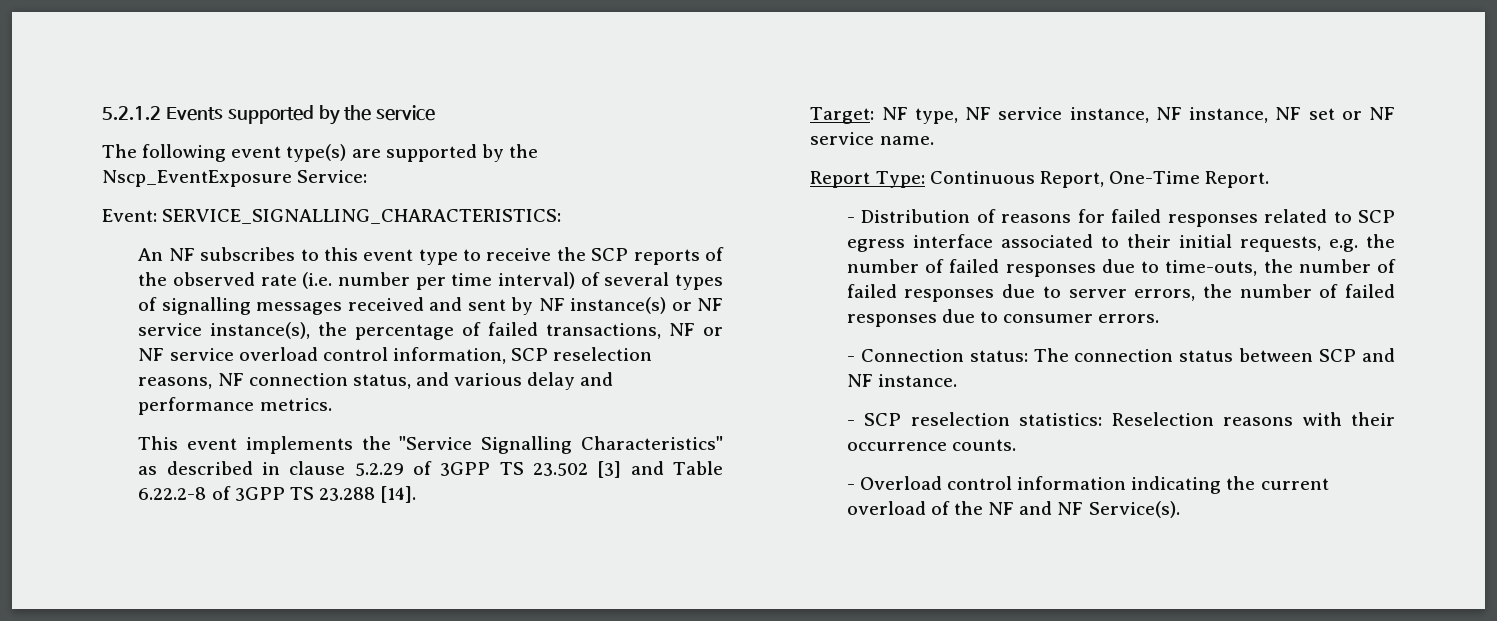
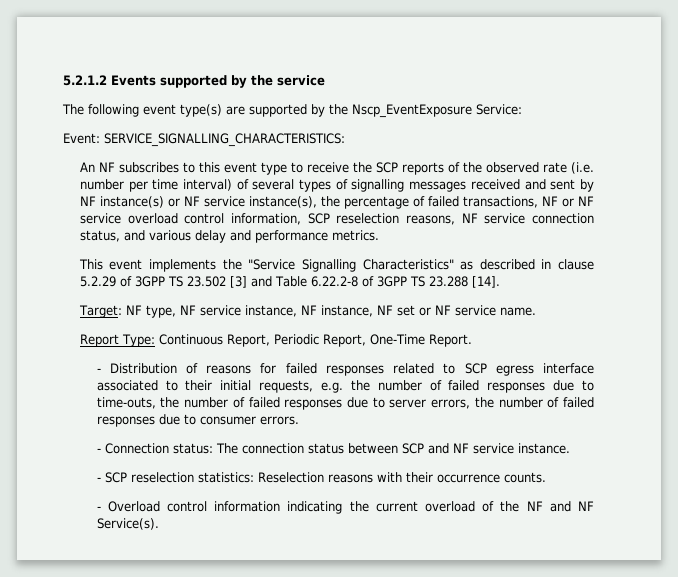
(244, 379) none -> [484,213,526,224] service
(1104, 179) none -> [273,334,366,347] Periodic Report,
(873, 380) none -> [472,443,514,454] service

